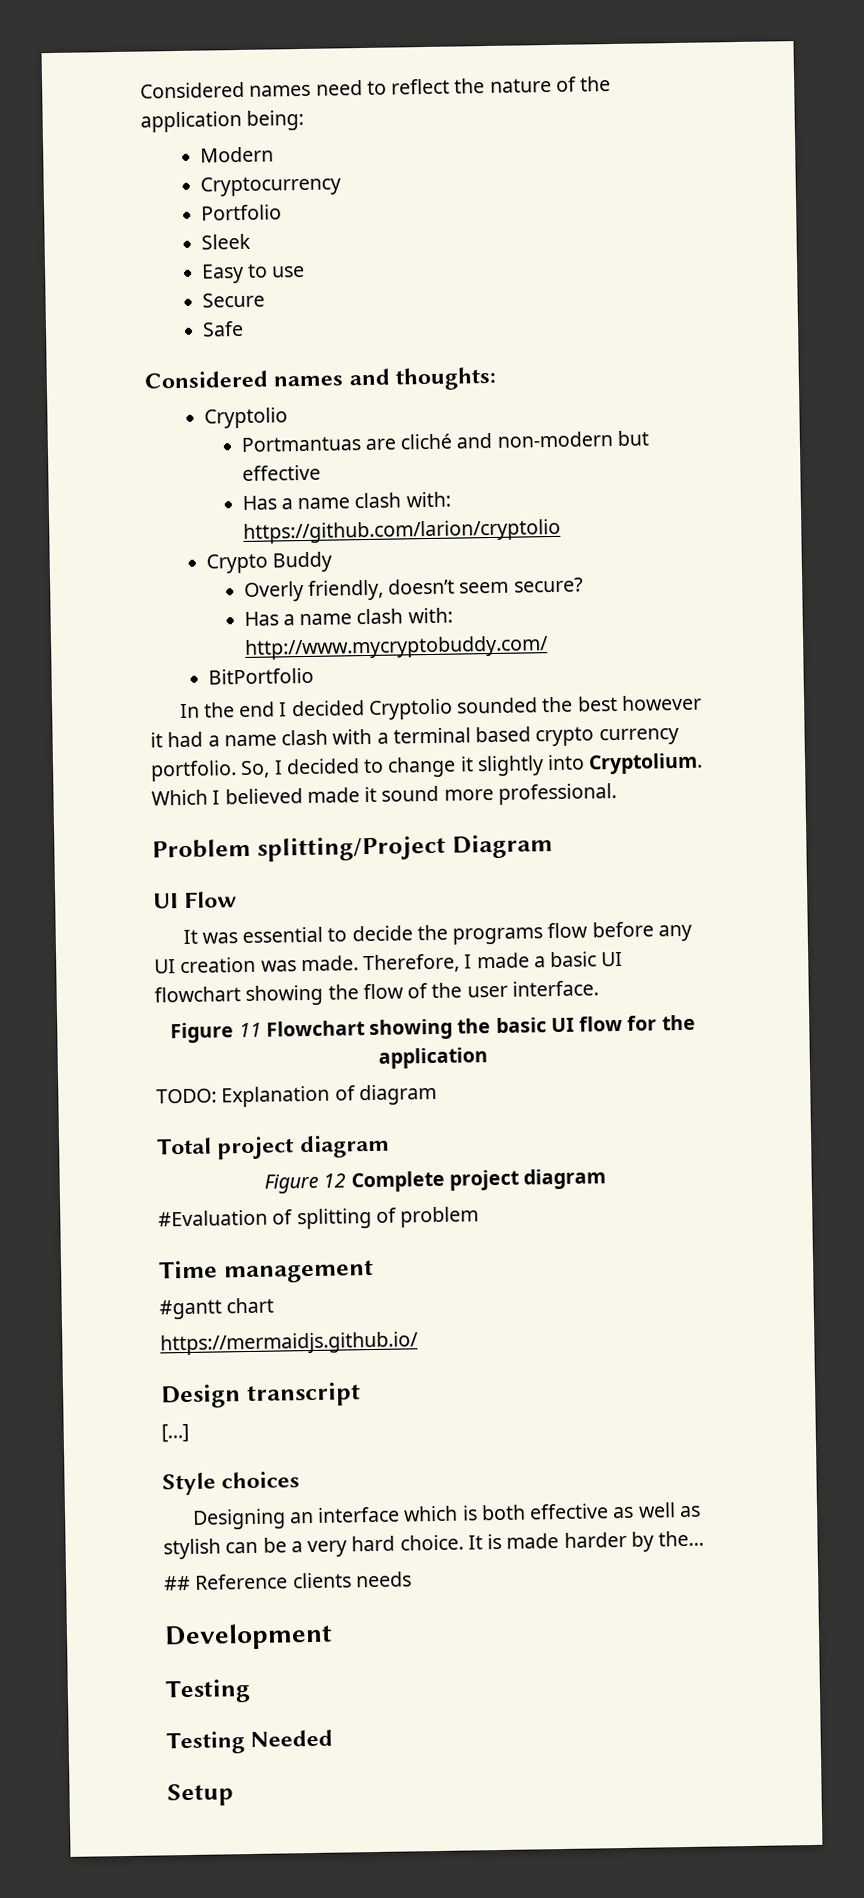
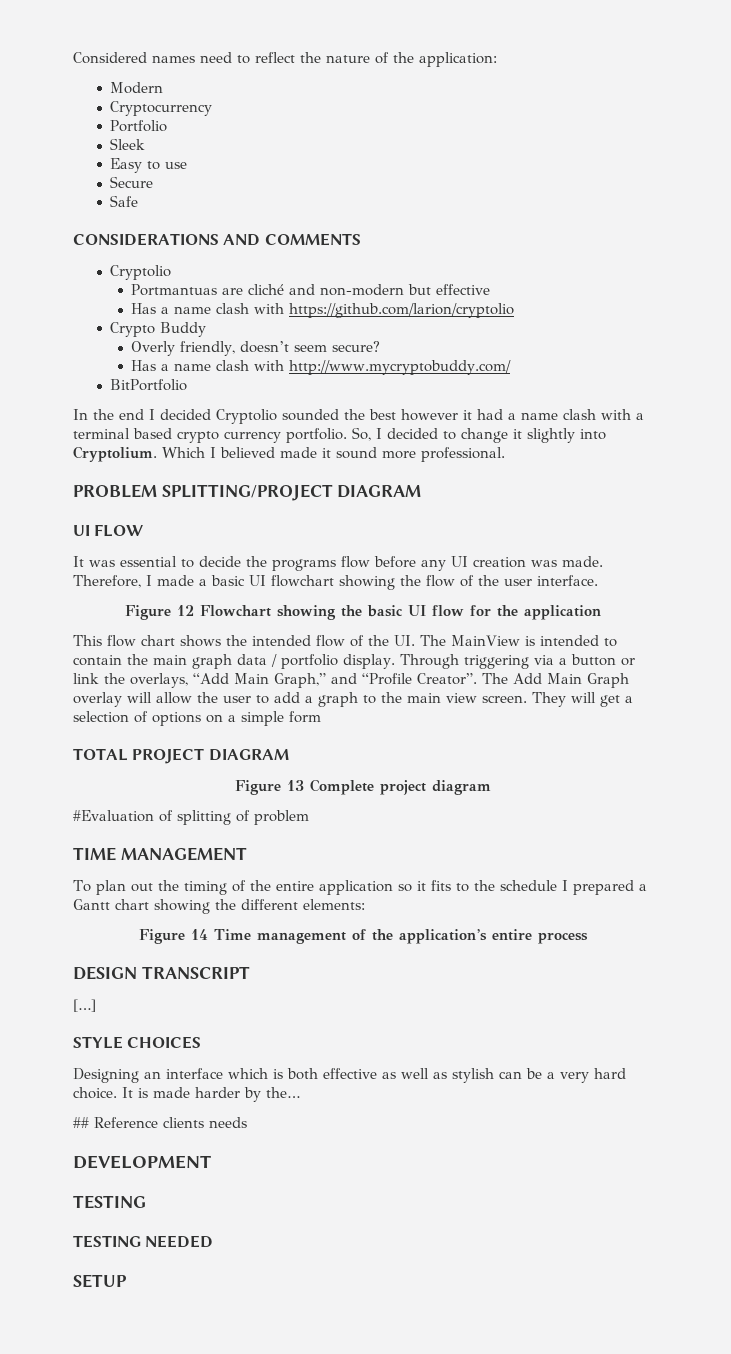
[140,109,305,133] application being: -> [419,52,497,67] application:
[144,366,498,391] Considered names and thoughts: -> [73,233,361,246] CONSIDERATIONS AND COMMENTS
[405,491,451,508] with: -> [254,303,285,314] with
[407,607,453,624] with: -> [254,360,285,371] with
[152,834,553,862] [153,891,238,909] Problem splitting/Project Diagram // UI Flow -> [73,484,422,501] [73,524,144,537] PROBLEM SPLITTING/PROJECT DIAGRAM // UI FLOW
[238,1022,262,1038] 11 -> [176,605,194,616] 12
[156,1083,437,1108] [157,1134,390,1160] [263,1173,347,1194] TODO: Explanation of diagram // Total project diagram // Figure 12 -> [73,635,617,647] [73,654,635,669] [73,673,629,688] [73,692,633,707] [73,711,321,726] [73,748,289,764] [234,780,304,795] This flow chart shows the intended flow of the UI. The MainView is intended to contain the main graph data / portfolio display. Through triggering via a button or link the overlays, “Add Main Graph,” and “Profile Creator”. The Add Main Graph overlay will allow the user to add a graph to the main view screen. They will get a selection of options on a simple form // TOTAL PROJECT DIAGRAM // Figure 13
[158,1259,374,1284] [159,1297,275,1320] [160,1331,419,1356] [160,1382,361,1409] Time management // #gantt chart // https://mermaidjs.github.io/ // Design transcript -> [73,847,247,861] [73,880,647,895] [73,899,365,914] [138,929,588,944] [73,966,250,980] TIME MANAGEMENT // To plan out the timing of the entire application so it fits to the schedule I prepared a Gantt chart showing the different elements: // Figure 14 Time management of the application’s entire process // DESIGN TRANSCRIPT
[162,1471,301,1496] Style choices -> [73,1036,202,1049] STYLE CHOICES
[164,1622,333,1651] [165,1679,251,1704] [166,1729,334,1755] [167,1783,234,1807] Development // Testing // Testing Needed // Setup -> [73,1155,211,1169] [73,1195,146,1209] [73,1235,214,1248] [73,1274,127,1288] DEVELOPMENT // TESTING // TESTING NEEDED // SETUP

